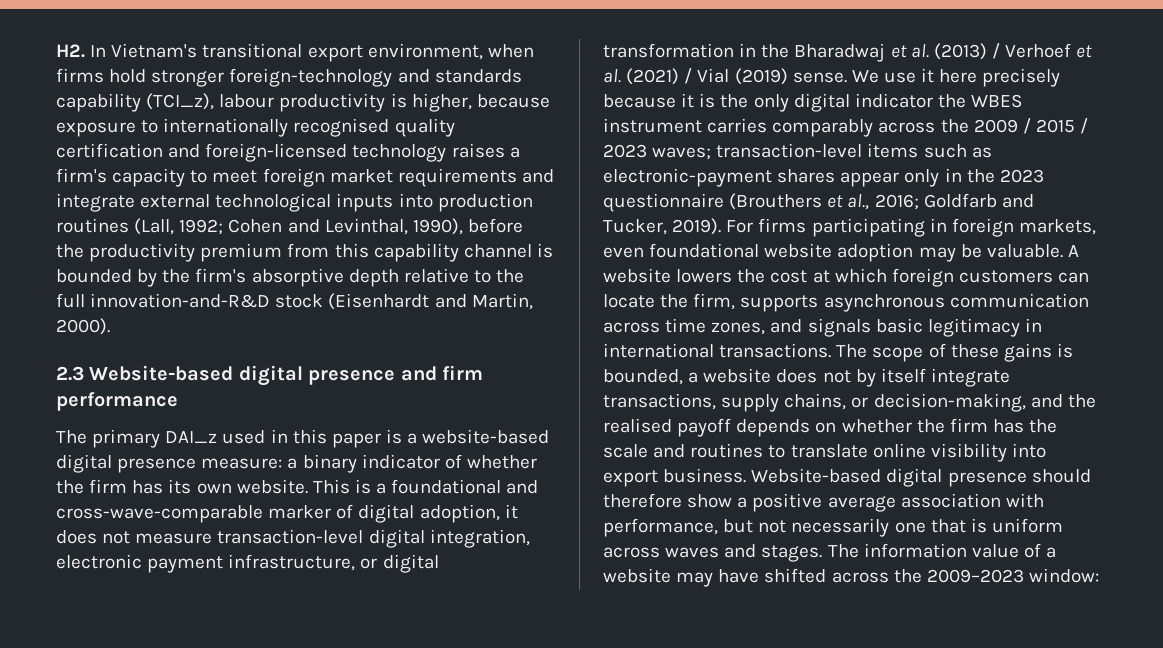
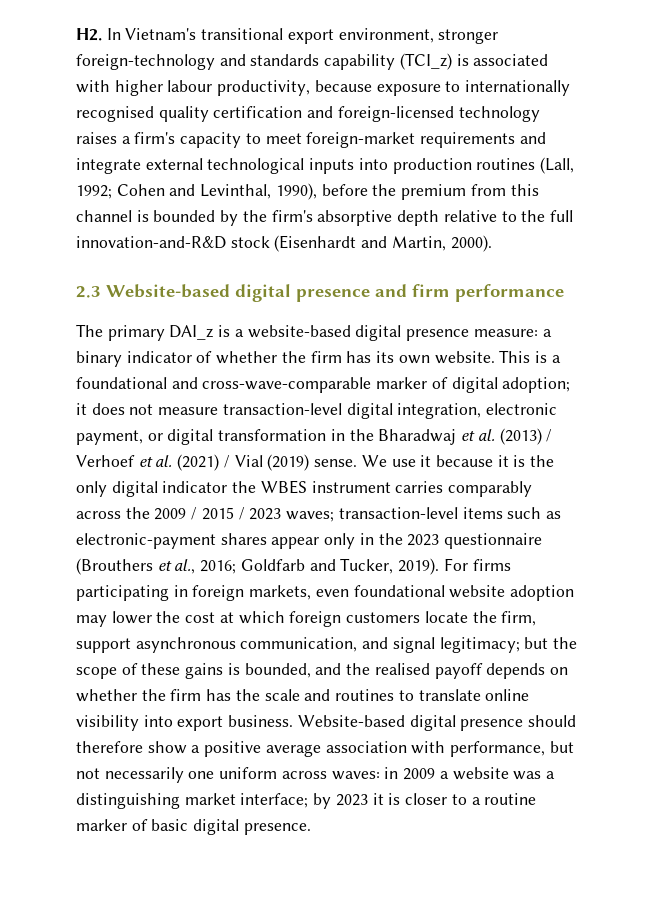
[487,44,534,58] [56,68,147,83] when firms hold -> (434, 35) none
[146,93,472,112] (TCI_z), labour productivity is higher, -> [399,53,549,70] [76,80,311,96] (TCI_z) is associated with higher labour productivity,
[262,168,393,187] foreign market -> [306,132,416,148] foreign-market
[89,243,196,262] productivity -> (397, 190) none
[373,243,459,262] capability -> (539, 190) none
[222,429,381,448] used in this paper -> (214, 332) none
[419,504,500,523] adoption, -> [502,377,571,393] adoption;
[147,554,356,573] payment infrastructure, -> [76,430,143,445] payment,
[939,68,1061,87] here precisely -> (432, 461) none
[960,244,1079,258] [603,268,733,283] be valuable. A website lowers -> [111,611,152,624] lower
[1058,272,1090,283] can -> (421, 617) none
[740,293,1089,312] [603,318,1042,337] [603,343,868,358] supports asynchronous communication across time zones, and signals basic legitimacy in international transactions. The -> [76,637,578,653] support asynchronous communication, and signal legitimacy; but the
[688,368,1010,387] [603,393,1026,412] a website does not by itself integrate transactions, supply chains, or decision-making, -> (311, 670) none
[930,518,1063,533] [603,543,1057,562] [603,568,1099,587] that is uniform across waves and stages. The information value of a website may have shifted across the 2009–2023 window: -> [219,767,555,780] [76,793,537,809] [76,819,311,835] uniform across waves: in 2009 a website was a distinguishing market interface; by 2023 it is closer to a routine marker of basic digital presence.

